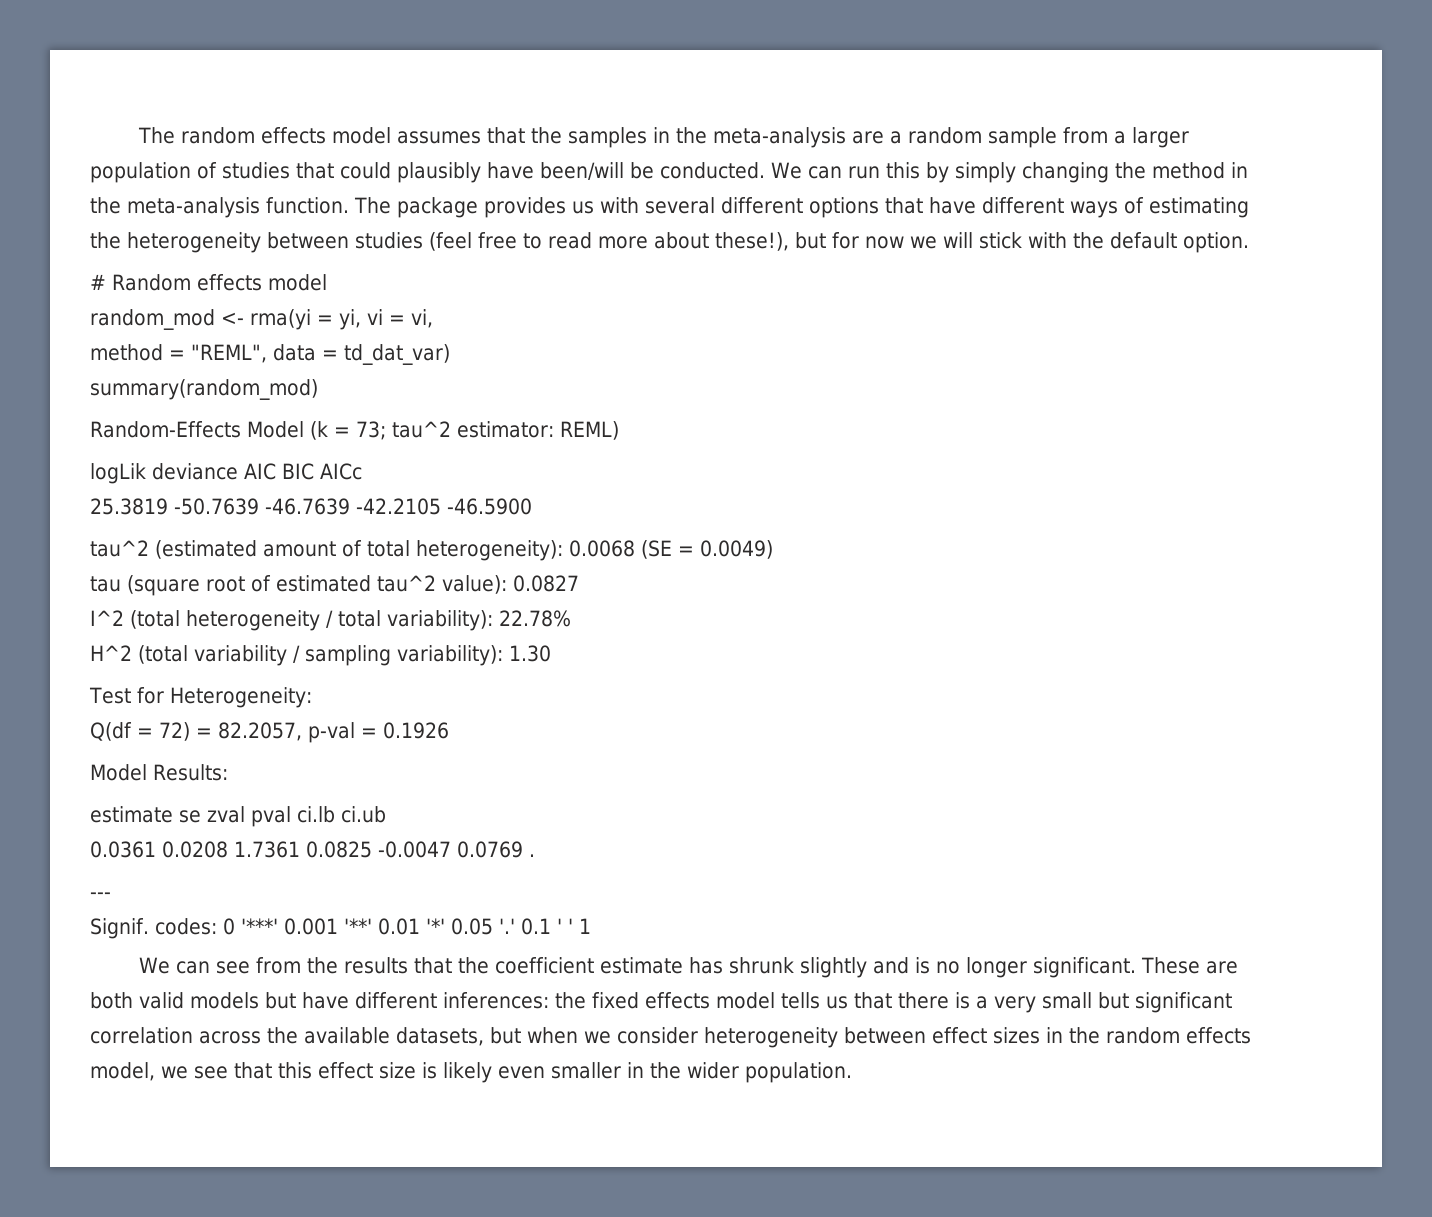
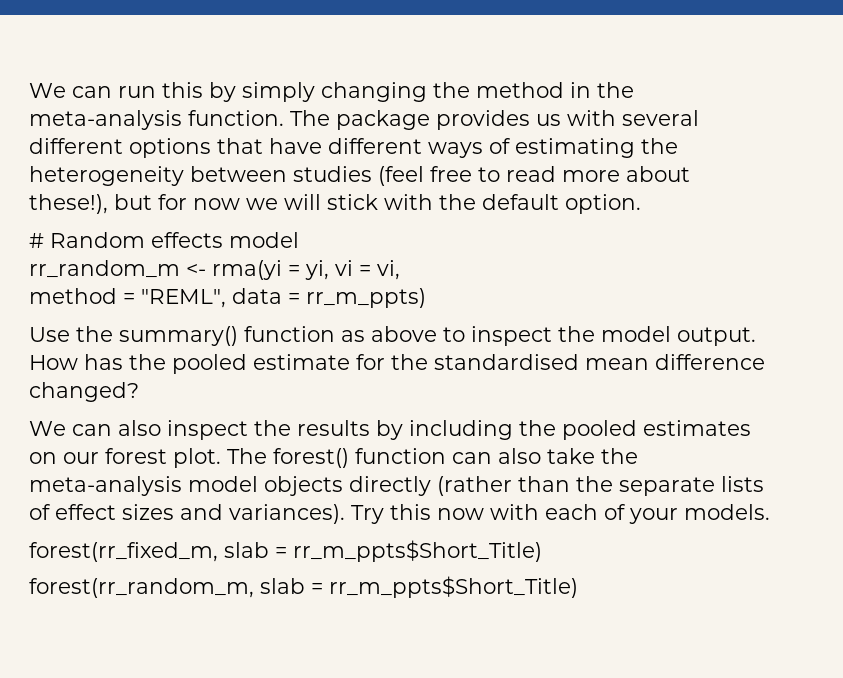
[137,127,1189,148] [90,162,765,183] The random effects model assumes that the samples in the meta-analysis are a random sample from a larger population of studies that could plausibly have been/will be conducted. -> (29, 90) none
[90,309,215,330] random_mod -> [29,260,180,278] rr_random_m
[344,344,450,365] [90,379,318,400] [90,421,619,440] [90,463,362,484] [90,498,532,515] [90,540,773,561] [90,575,579,596] [90,610,571,631] [90,645,551,666] [89,687,312,708] [90,722,449,743] [90,764,228,781] [90,806,386,827] [90,841,535,858] [90,892,111,899] [90,918,591,939] [138,957,1238,978] [90,992,1232,1013] [90,1027,1251,1048] [90,1062,852,1083] td_dat_var) // summary(random_mod) // Random-Effects Model (k = 73; tau^2 estimator: REML) // logLik deviance AIC BIC AICc // 25.3819 -50.7639 -46.7639 -42.2105 -46.5900 // tau^2 (estimated amount of total heterogeneity): 0.0068 (SE = 0.0049) // tau (square root of estimated tau^2 value): 0.0827 // I^2 (total heterogeneity / total variability): 22.78% // H^2 (total variability / sampling variability): 1.30 // Test for Heterogeneity: // Q(df = 72) = 82.2057, p-val = 0.1926 // Model Results: // estimate se zval pval ci.lb ci.ub // 0.0361 0.0208 1.7361 0.0825 -0.0047 0.0769 . // --- // Signif. codes: 0 '***' 0.001 '**' 0.01 '*' 0.05 '.' 0.1 ' ' 1 // We can see from the results that the coefficient estimate has shrunk slightly and is no longer significant. These are both valid models but have different inferences: the fixed effects model tells us that there is a very small but significant correlation across the available datasets, but when we consider heterogeneity between effect sizes in the random effects model, we see that this effect size is likely even smaller in the wider population. -> [306,288,426,308] [29,326,756,346] [29,354,765,374] [29,382,139,402] [29,420,751,440] [29,448,638,468] [29,476,764,496] [29,504,770,524] [29,540,542,562] [29,576,578,598] rr_m_ppts) // Use the summary() function as above to inspect the model output. How has the pooled estimate for the standardised mean difference changed? // We can also inspect the results by including the pooled estimates on our forest plot. The forest() function can also take the meta-analysis model objects directly (rather than the separate lists of effect sizes and variances). Try this now with each of your models. // forest(rr_fixed_m, slab = rr_m_ppts$Short_Title) // forest(rr_random_m, slab = rr_m_ppts$Short_Title)

